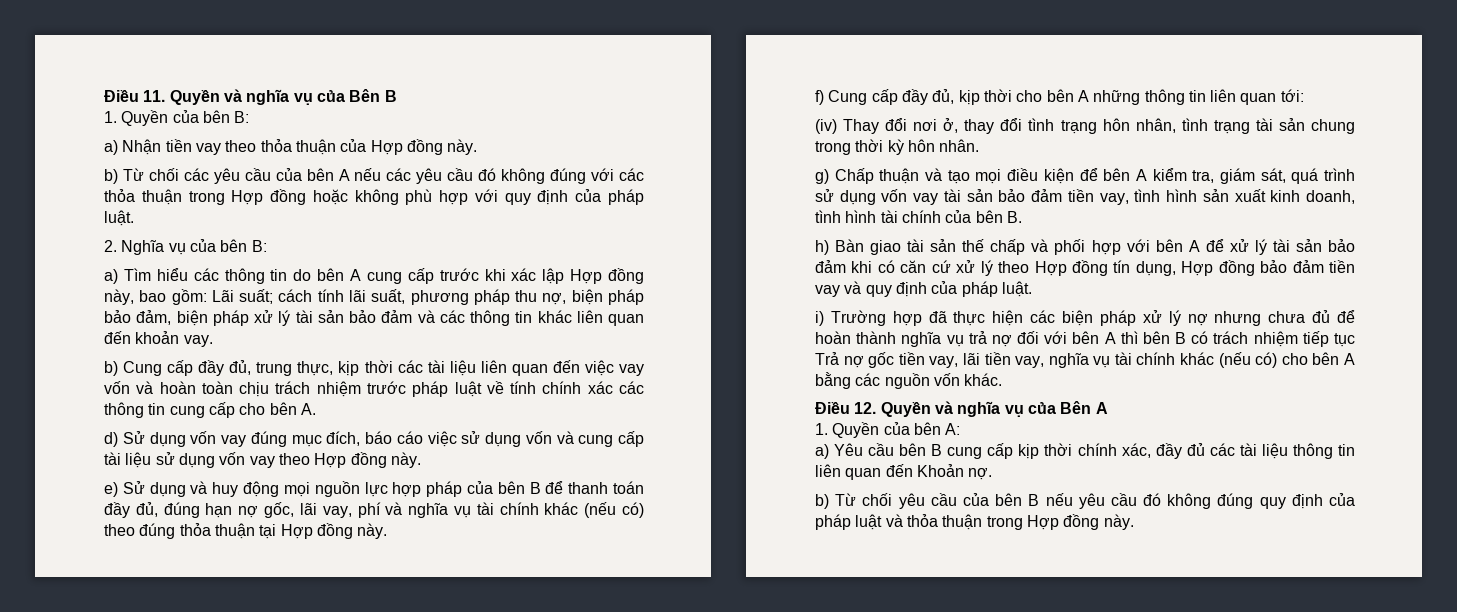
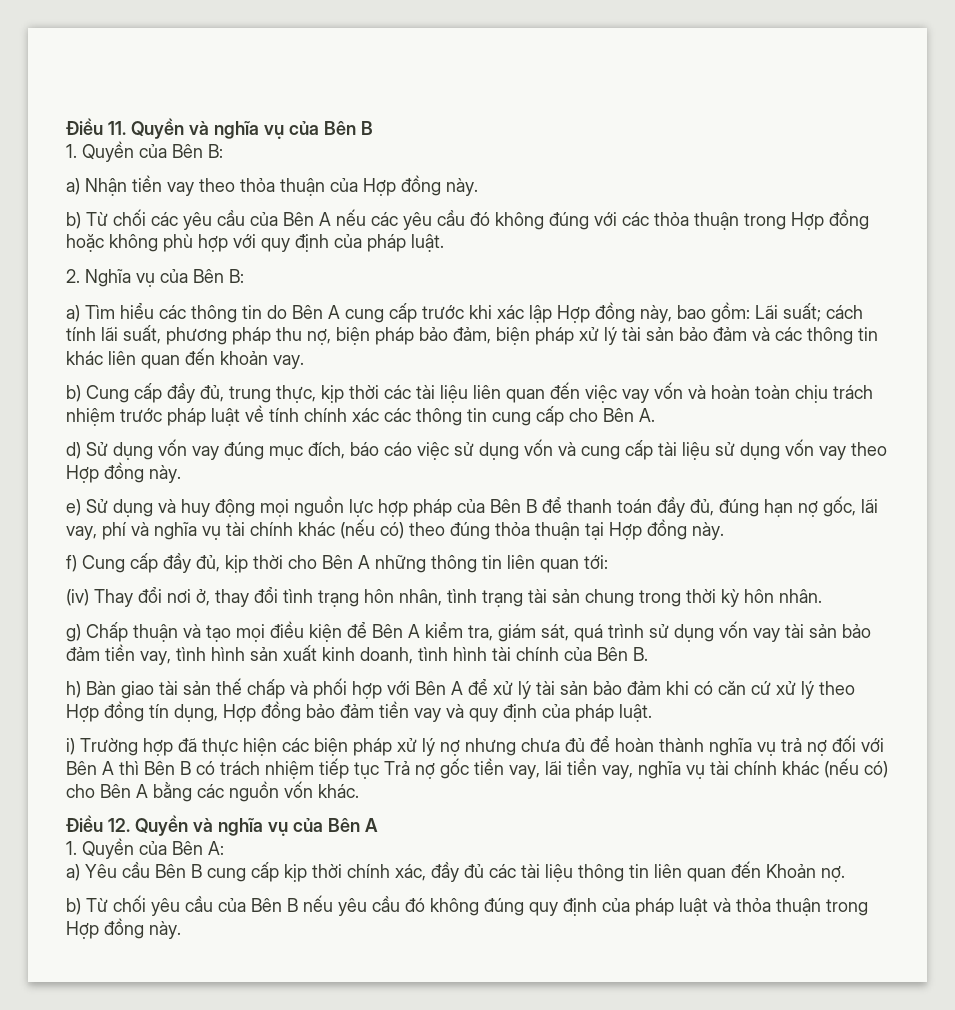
[202,110,230,123] bên -> [172,144,203,158] Bên
[306,168,334,181] bên -> [283,212,314,226] Bên
[220,239,248,252] bên -> [193,269,224,283] Bên
[317,268,345,281] bên -> [292,305,323,319] Bên
[269,402,297,415] bên -> [603,408,634,422] Bên
[497,481,525,494] bên -> [490,499,521,513] Bên
[1046,89,1074,102] bên -> [322,555,353,569] Bên
[1103,168,1131,181] bên -> [372,624,403,638] Bên
[975,210,1003,223] bên -> [597,647,628,661] Bên
[1155,239,1183,252] bên -> [415,681,446,695] Bên
[1072,331,1100,344] bên -> [66,761,97,775] Bên
[1142,331,1170,344] bên -> [144,761,175,775] Bên
[1312,352,1340,365] bên -> [100,784,131,798] Bên
[913,422,941,435] bên -> [172,841,203,855] Bên
[899,443,927,456] bên -> [155,864,186,878] Bên
[995,493,1023,506] bên -> [251,898,282,912] Bên

